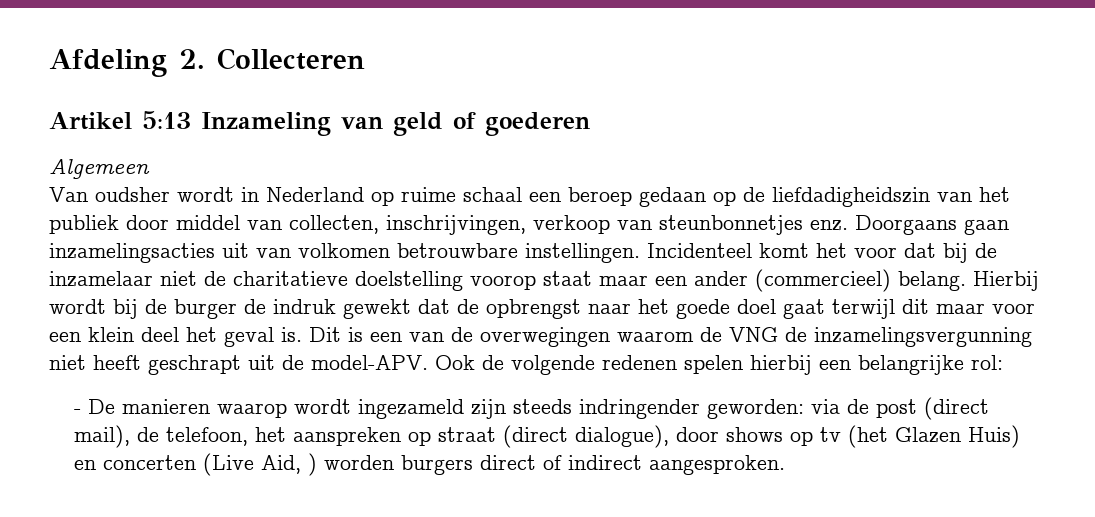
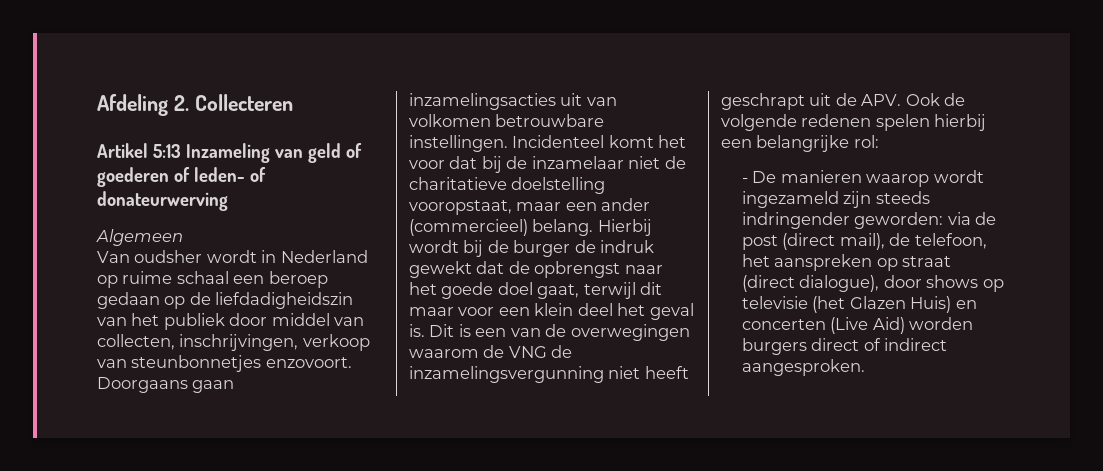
(590, 124) none -> [173,167,266,182] [97,191,228,211] of leden- of donateurwerving
[810,220,848,231] enz. -> [265,357,352,368] enzovoort.
[470,271,592,290] voorop staat -> [409,200,512,215] vooropstaat,
[783,299,825,319] gaat -> [537,284,580,299] gaat,
[311,355,428,370] model-APV. -> [861,94,902,106] APV.
[819,427,841,442] tv -> [741,296,808,309] televisie
[260,453,317,476] Aid, ) -> [872,317,905,334] Aid)

